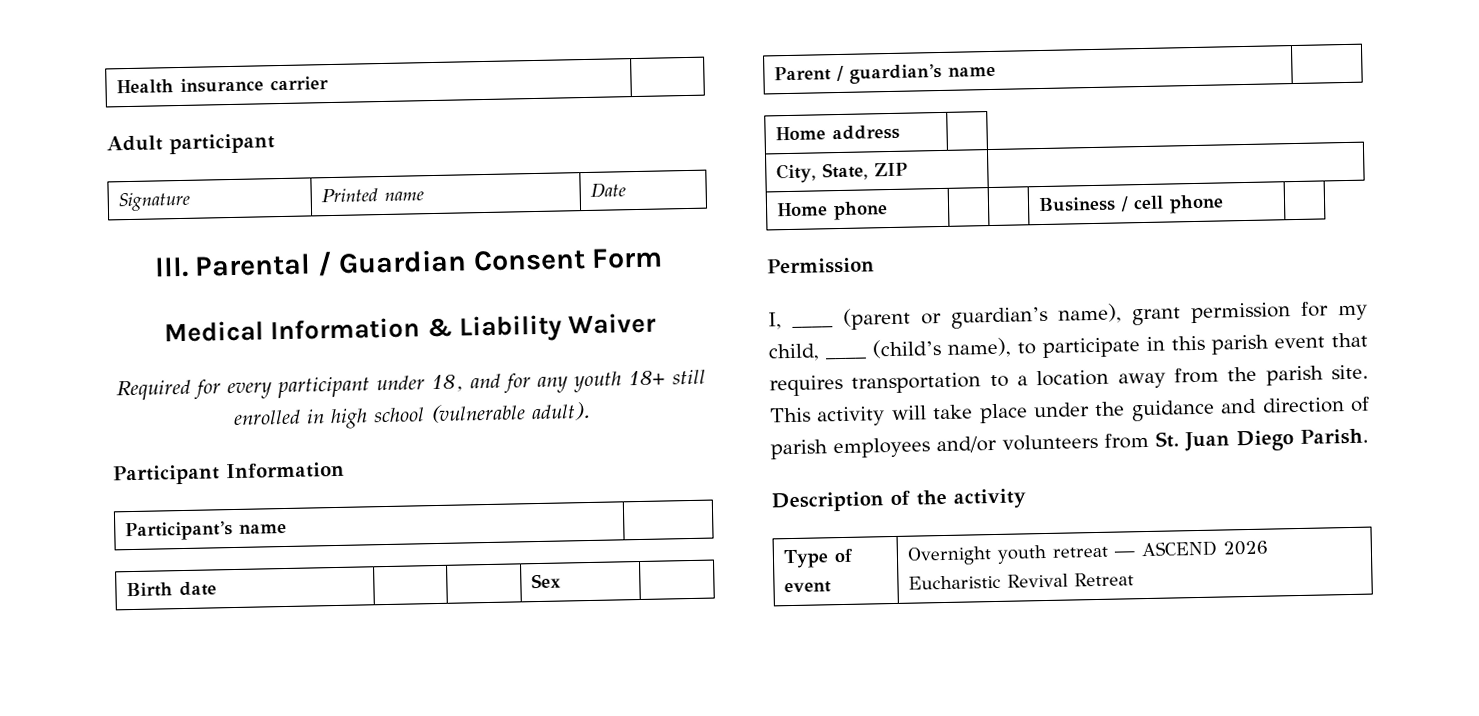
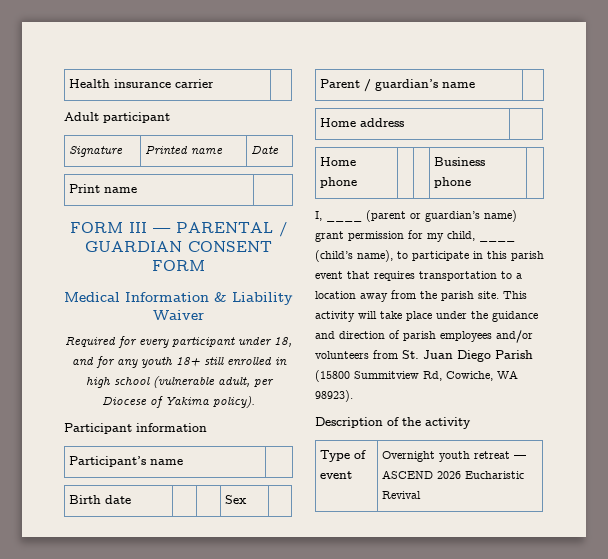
[153,247,664,278] // III. Parental / Guardian Consent Form -> [69,184,138,193] [69,222,288,237] [85,241,272,252] [152,260,205,271] // Print name | // FORM III — PARENTAL / GUARDIAN CONSENT FORM
[530,401,591,422] adult). -> [217,377,274,387] [102,396,255,408] adult, per Diocese of Yakima policy).
[224,461,345,480] Information -> [136,423,207,432] information
[775,162,908,184] // City, State, ZIP | -> (405, 122) none
[1119,194,1224,214] [767,257,875,275] / cell phone | // Permission -> [434,177,472,188] phone |
[1058,303,1122,324] name), -> [484,210,517,222] name)
[1300,428,1369,445] Parish. -> [495,350,533,359] [315,370,518,382] [315,390,353,402] Parish (15800 Summitview Rd, Cowiche, WA 98923).
[1073,572,1134,587] Retreat -> (422, 495) none

